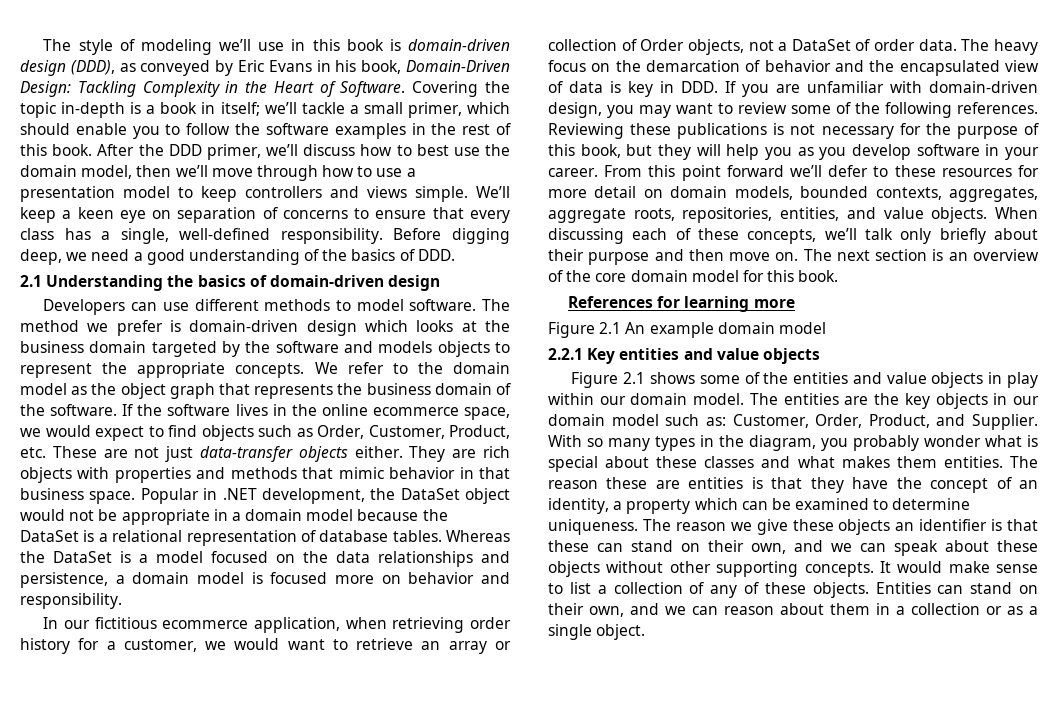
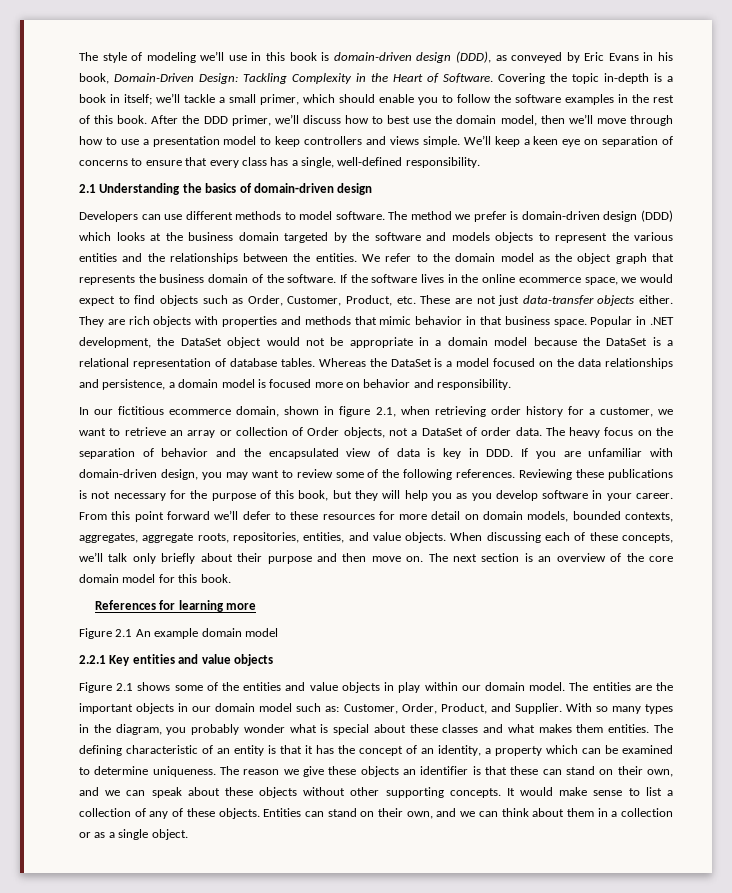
[393,228,510,244] [20,249,455,265] Before digging deep, we need a good understanding of the basics of DDD. -> (480, 162) none
(357, 328) none -> [641,210,674,222] (DDD)
[137,362,305,378] appropriate concepts. -> [634,232,673,241] [79,253,357,264] various entities and the relationships between the entities.
[254,617,341,633] application, -> [236,406,396,417] domain, shown in figure 2.1,
[234,638,280,650] would -> (673, 412) none
[646,60,740,72] demarcation -> [79,448,135,459] separation
[904,393,930,409] key -> [79,703,133,714] important
[548,477,889,493] reason these are entities is that they have -> [79,745,334,756] defining characteristic of an entity is that it has
[724,606,774,615] reason -> [501,808,529,817] think

